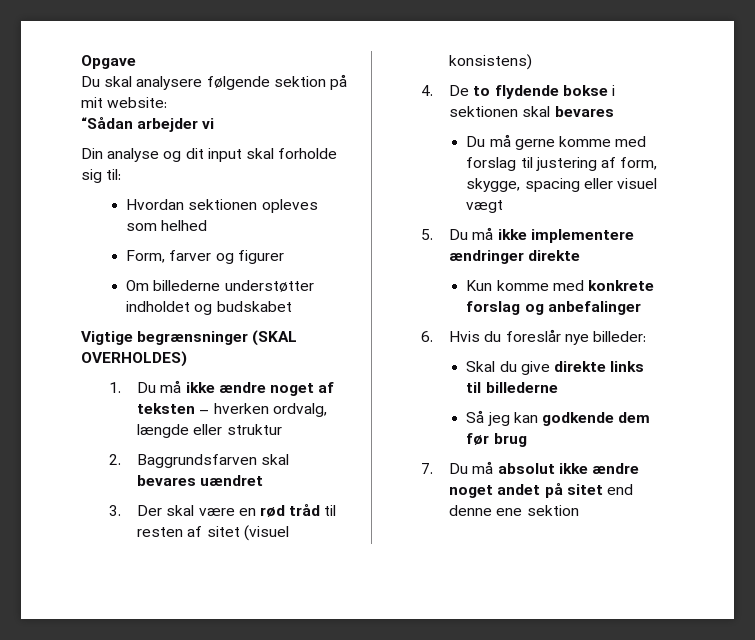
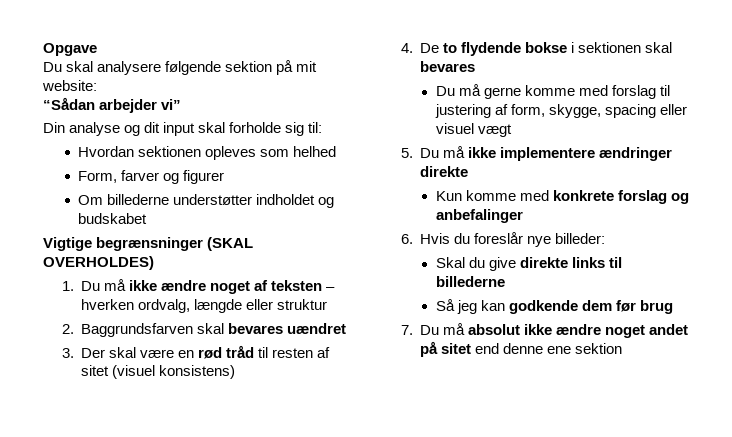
[202,118,215,129] vi -> [161,99,182,110] vi”

